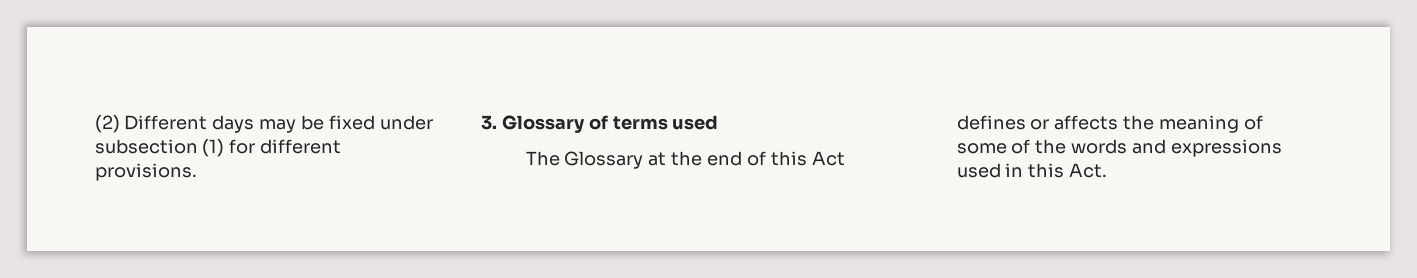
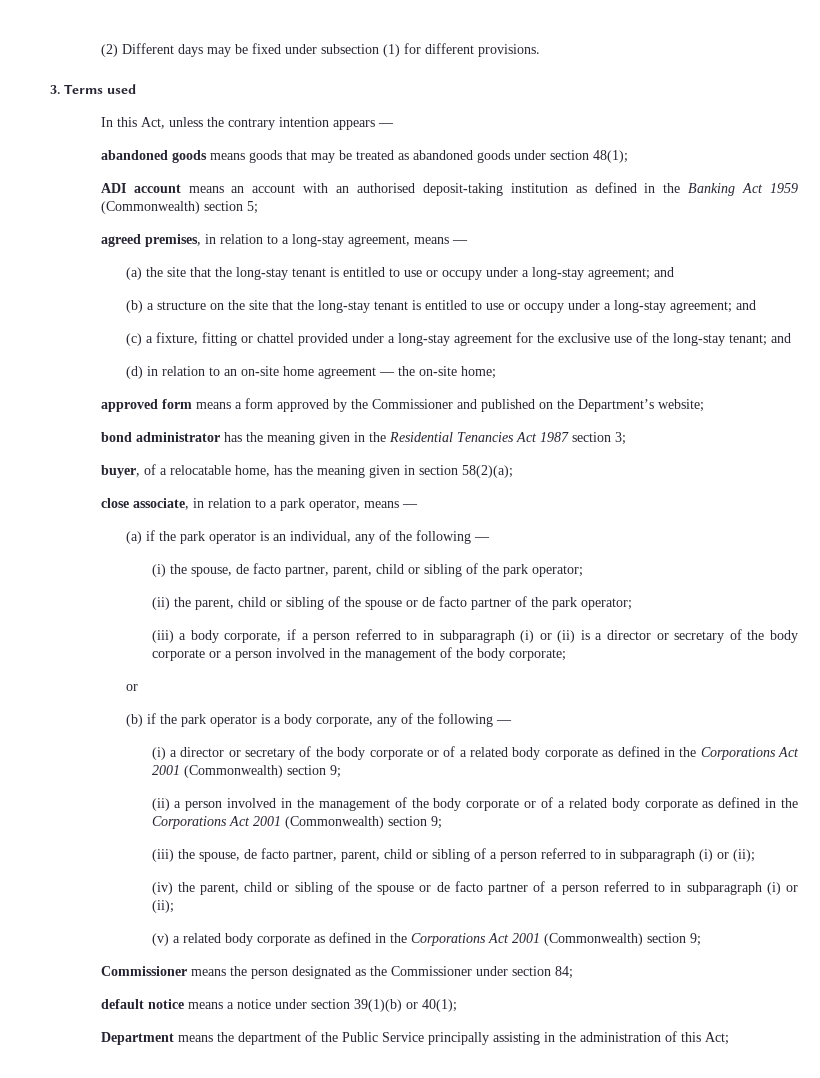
[501,115,719,133] [525,151,845,169] [956,115,1263,133] [956,139,1282,157] [956,163,1108,178] Glossary of terms used // The Glossary at the end of this Act defines or affects the meaning of some of the words and expressions used in this Act. -> [64,84,136,94] [100,117,394,130] [100,150,628,163] [100,182,798,196] [100,201,258,214] [100,234,468,247] [126,267,675,280] [126,300,757,313] [126,332,792,346] [126,366,497,379] [100,398,704,412] [100,432,626,445] [100,464,513,478] [100,498,418,511] [126,530,491,544] [151,563,583,577] [151,596,632,610] [151,629,799,643] [151,647,566,661] [126,684,139,691] [126,713,513,727] [151,746,799,760] [151,765,341,778] [151,797,798,811] [151,816,442,829] [151,848,755,862] [151,881,799,895] [151,900,174,913] [151,932,701,946] [100,966,573,979] [100,999,457,1012] [100,1031,729,1045] Terms used // In this Act, unless the contrary intention appears — // abandoned goods means goods that may be treated as abandoned goods under section 48(1); // ADI account means an account with an authorised deposit-taking institution as defined in the Banking Act 1959 (Commonwealth) section 5; // agreed premises, in relation to a long-stay agreement, means — // (a) the site that the long-stay tenant is entitled to use or occupy under a long-stay agreement; and // (b) a structure on the site that the long-stay tenant is entitled to use or occupy under a long-stay agreement; and // (c) a fixture, fitting or chattel provided under a long-stay agreement for the exclusive use of the long-stay tenant; and // (d) in relation to an on-site home agreement — the on-site home; // approved form means a form approved by the Commissioner and published on the Department’s website; // bond administrator has the meaning given in the Residential Tenancies Act 1987 section 3; // buyer, of a relocatable home, has the meaning given in section 58(2)(a); // close associate, in relation to a park operator, means — // (a) if the park operator is an individual, any of the following — // (i) the spouse, de facto partner, parent, child or sibling of the park operator; // (ii) the parent, child or sibling of the spouse or de facto partner of the park operator; // (iii) a body corporate, if a person referred to in subparagraph (i) or (ii) is a director or secretary of the body corporate or a person involved in the management of the body corporate; // or // (b) if the park operator is a body corporate, any of the following — // (i) a director or secretary of the body corporate or of a related body corporate as defined in the Corporations Act 2001 (Commonwealth) section 9; // (ii) a person involved in the management of the body corporate or of a related body corporate as defined in the Corporations Act 2001 (Commonwealth) section 9; // (iii) the spouse, de facto partner, parent, child or sibling of a person referred to in subparagraph (i) or (ii); // (iv) the parent, child or sibling of the spouse or de facto partner of a person referred to in subparagraph (i) or (ii); // (v) a related body corporate as defined in the Corporations Act 2001 (Commonwealth) section 9; // Commissioner means the person designated as the Commissioner under section 84; // default notice means a notice under section 39(1)(b) or 40(1); // Department means the department of the Public Service principally assisting in the administration of this Act;

